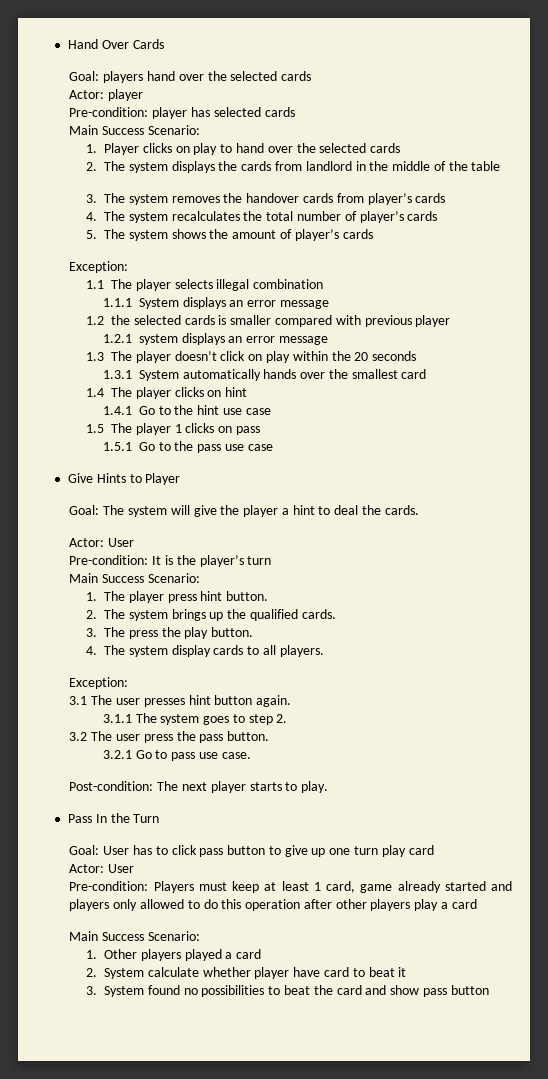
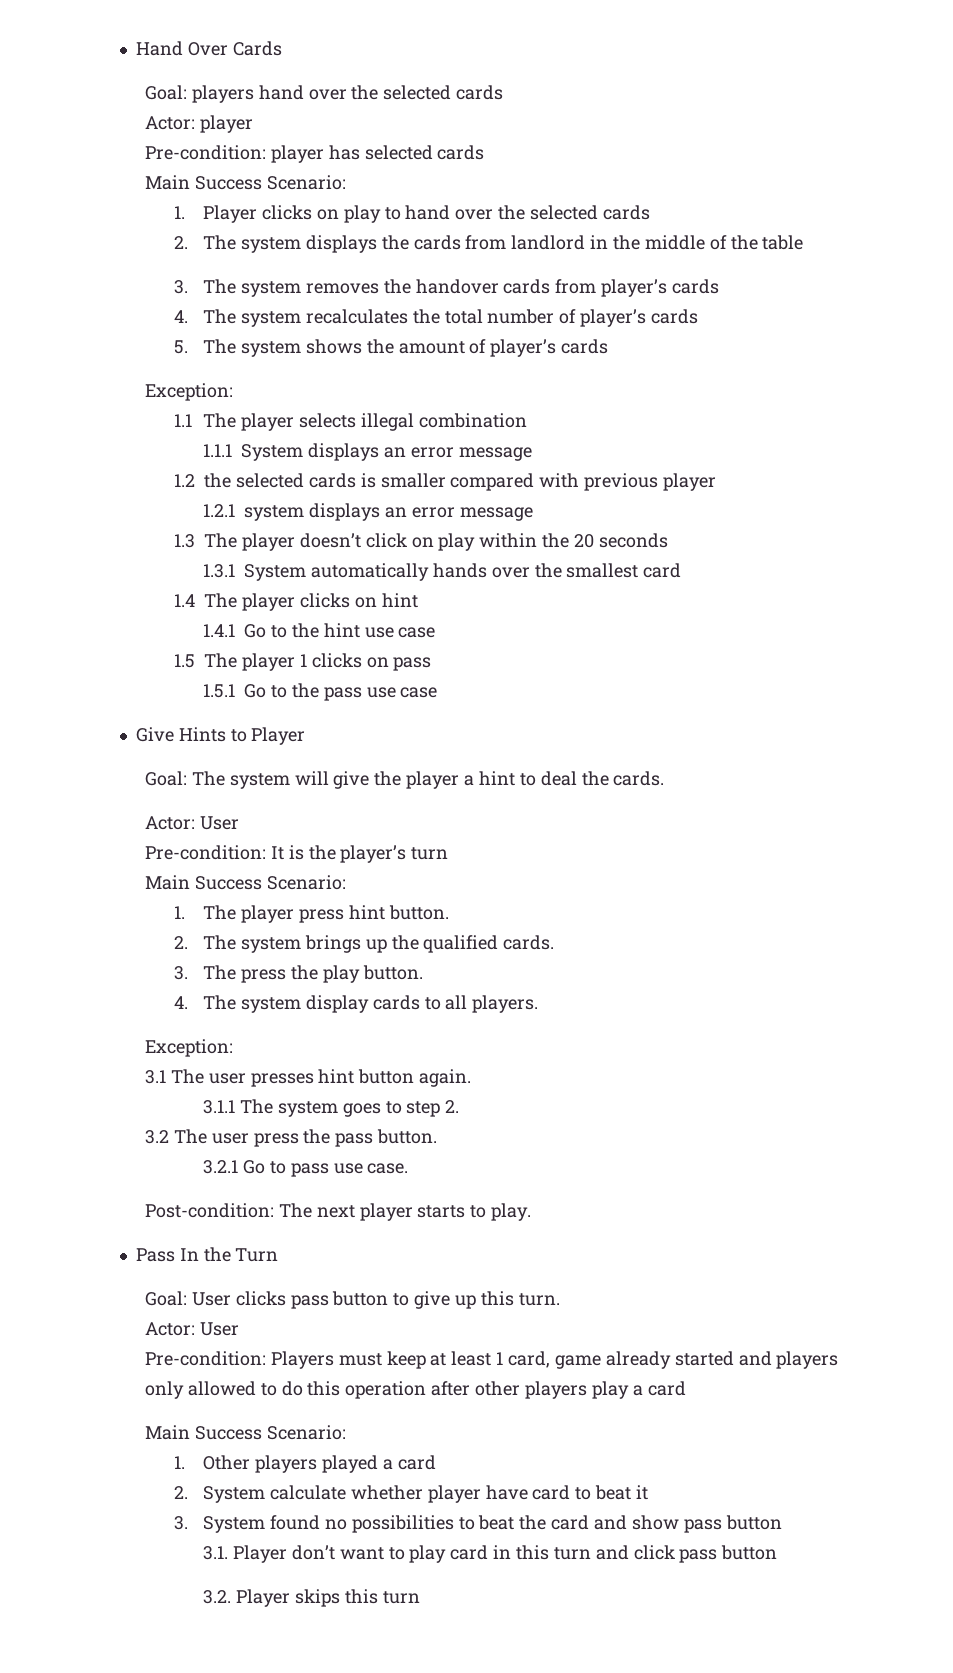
[132,845,197,855] has to click -> [235,1291,286,1306] clicks
[329,845,434,857] one turn play card -> [480,1291,560,1306] this turn.
(489, 990) none -> [203,1545,778,1563] [203,1589,420,1607] // 3.1. Player don’t want to play card in this turn and click pass button // 3.2. Player skips this turn

